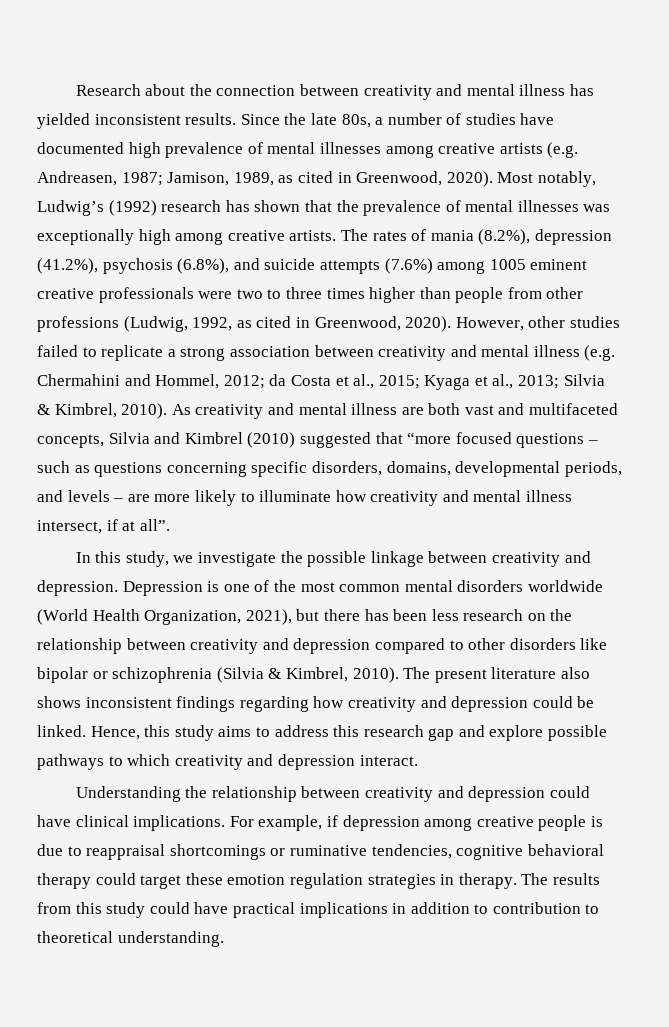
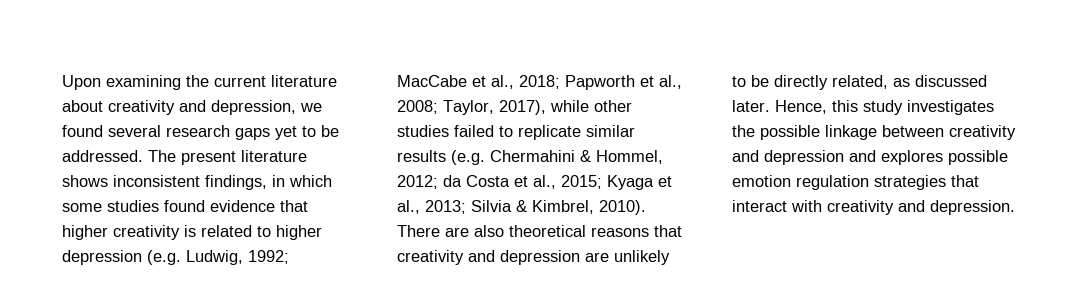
[75,84,595,100] [37,113,555,129] [37,142,579,158] [37,171,596,187] [37,200,611,216] [37,229,612,245] [37,258,588,274] [37,287,584,303] [37,316,524,332] Research about the connection between creativity and mental illness has yielded inconsistent results. Since the late 80s, a number of studies have documented high prevalence of mental illnesses among creative artists (e.g. Andreasen, 1987; Jamison, 1989, as cited in Greenwood, 2020). Most notably, Ludwig’s (1992) research has shown that the prevalence of mental illnesses was exceptionally high among creative artists. The rates of mania (8.2%), depression (41.2%), psychosis (6.8%), and suicide attempts (7.6%) among 1005 eminent creative professionals were two to three times higher than people from other professions (Ludwig, 1992, as cited in Greenwood, 2020). However, -> [62,75,337,90] [62,100,322,115] [62,125,339,140] [62,150,307,165] [62,175,332,190] [62,200,308,212] [62,225,322,240] [62,250,289,265] [397,75,682,90] [397,100,589,115] Upon examining the current literature about creativity and depression, we found several research gaps yet to be addressed. The present literature shows inconsistent findings, in which some studies found evidence that higher creativity is related to higher depression (e.g. Ludwig, 1992; MacCabe et al., 2018; Papworth et al., 2008; Taylor, 2017), while
[167,345,580,361] a strong association between creativity and mental illness -> [586,125,635,137] [397,150,446,162] similar results
[124,374,151,386] and -> [580,150,591,162] &
[171,403,619,419] [37,432,598,448] [37,461,622,477] [37,490,573,506] [37,519,170,534] [75,551,277,567] As creativity and mental illness are both vast and multifaceted concepts, Silvia and Kimbrel (2010) suggested that “more focused questions – such as questions concerning specific disorders, domains, developmental periods, and levels – are more likely to illuminate how creativity and mental illness intersect, if at all”. // In this study, we investigate -> [397,225,682,237] [397,250,670,265] [732,75,987,90] [732,100,994,115] There are also theoretical reasons that creativity and depression are unlikely to be directly related, as discussed later. Hence, this study investigates
[37,580,603,596] [37,609,573,625] [37,638,608,654] [37,667,590,683] [37,696,595,712] [37,725,608,741] [37,754,418,770] [75,786,590,802] [37,815,603,831] [37,844,604,860] [37,873,600,889] [37,902,600,918] [37,931,224,947] depression. Depression is one of the most common mental disorders worldwide (World Health Organization, 2021), but there has been less research on the relationship between creativity and depression compared to other disorders like bipolar or schizophrenia (Silvia & Kimbrel, 2010). The present literature also shows inconsistent findings regarding how creativity and depression could be linked. Hence, this study aims to address this research gap and explore possible pathways to which creativity and depression interact. // Understanding the relationship between creativity and depression could have clinical implications. For example, if depression among creative people is due to reappraisal shortcomings or ruminative tendencies, cognitive behavioral therapy could target these emotion regulation strategies in therapy. The results from this study could have practical implications in addition to contribution to theoretical understanding. -> [764,150,1008,165] [732,175,979,190] [732,200,1015,215] depression and explores possible emotion regulation strategies that interact with creativity and depression.

